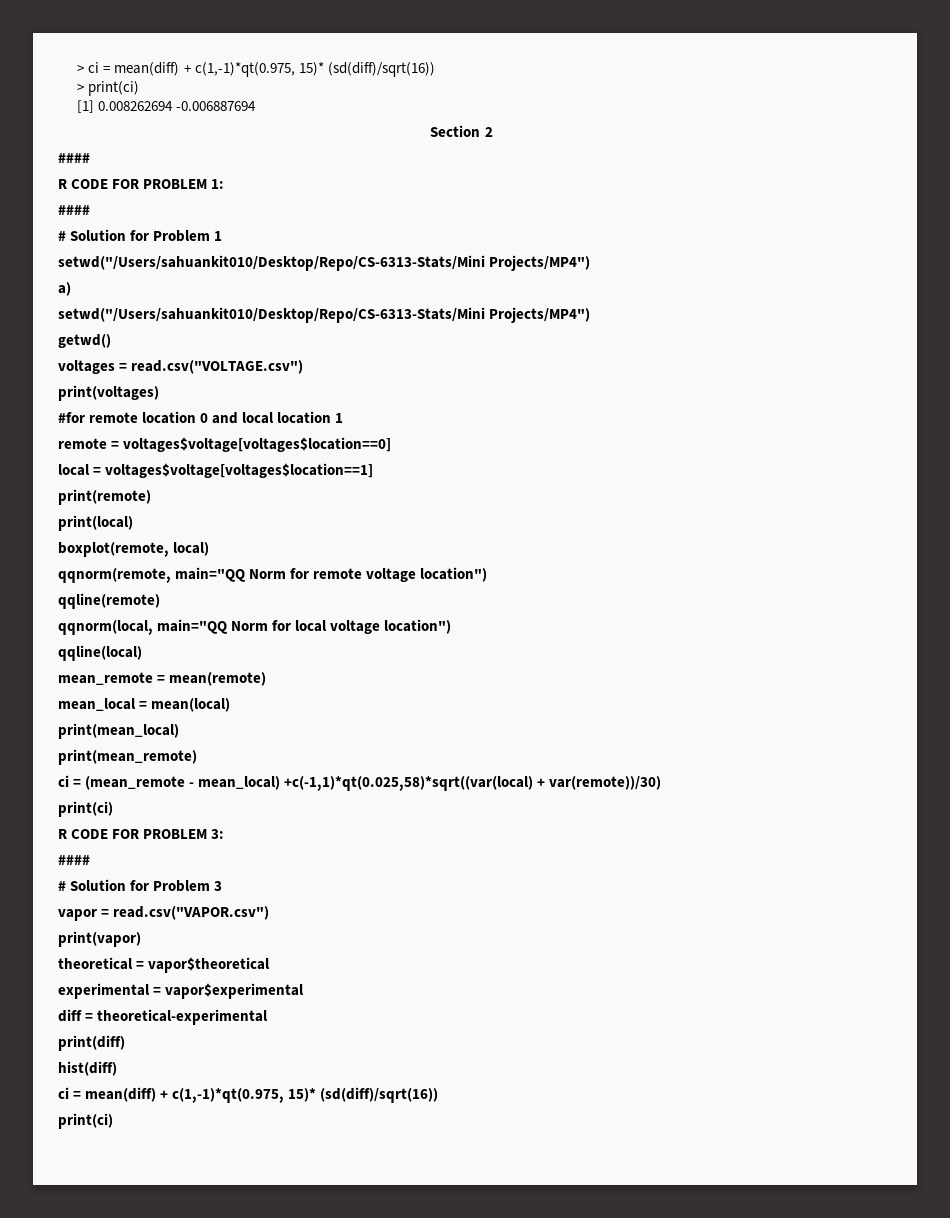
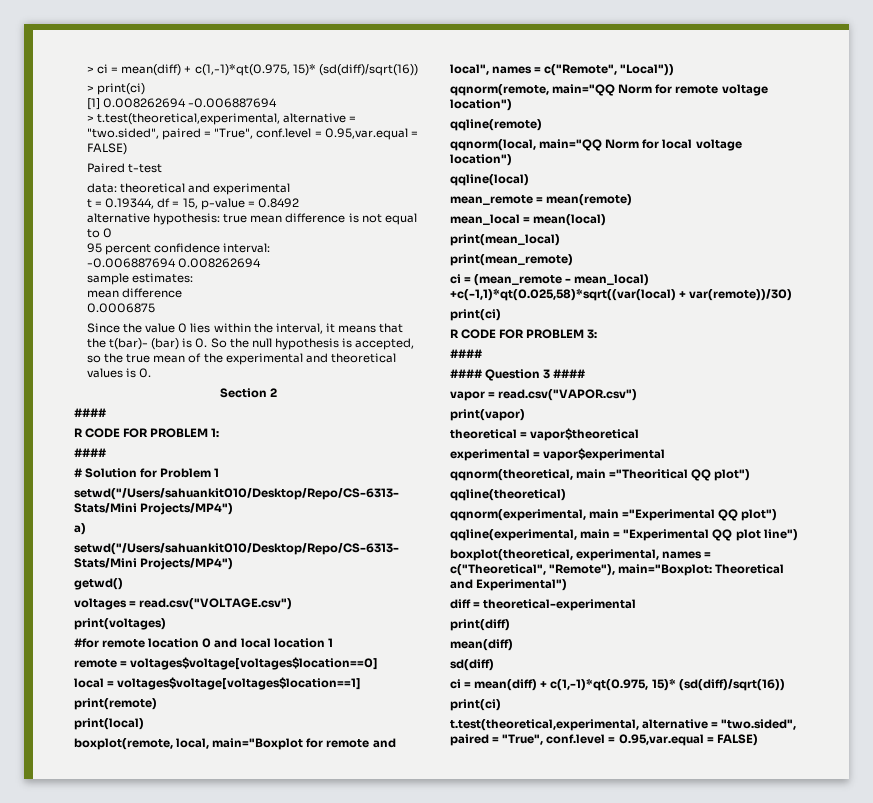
(257, 106) none -> [86,113,357,125] [86,128,418,140] [86,143,127,155] [86,163,163,173] [86,183,291,195] [86,198,299,210] [86,213,417,225] [86,228,113,238] [86,243,271,255] [86,258,262,268] [86,273,194,285] [86,288,183,298] [86,303,155,313] [86,323,404,334] [86,338,415,350] [86,353,396,365] [86,368,152,378] // > t.test(theoretical,experimental, alternative = "two.sided", paired = "True", conf.level = 0.95,var.equal = FALSE) // Paired t-test // data: theoretical and experimental // t = 0.19344, df = 15, p-value = 0.8492 // alternative hypothesis: true mean difference is not equal to 0 // 95 percent confidence interval: // -0.006887694 0.008262694 // sample estimates: // mean difference // 0.0006875 // Since the value 0 lies within the interval, it means that the t(bar)- (bar) is 0. So the null hypothesis is accepted, so the true mean of the experimental and theoretical values is 0.
[173,542,210,556] local) -> [176,738,396,750] [450,64,675,76] local, main="Boxplot for remote and local", names = c("Remote", "Local"))
[58,879,211,892] # Solution for Problem -> [450,369,541,381] #### Question
(223, 886) none -> [553,369,586,378] ####
(305, 991) none -> [450,469,751,481] [450,489,566,501] [450,509,778,521] [450,529,798,541] [450,549,712,561] [450,564,785,576] [450,579,568,591] // qqnorm(theoretical, main ="Theoritical QQ plot") // qqline(theoretical) // qqnorm(experimental, main ="Experimental QQ plot") // qqline(experimental, main = "Experimental QQ plot line") // boxplot(theoretical, experimental, names = c("Theoretical", "Remote"), main="Boxplot: Theoretical and Experimental")
[58,1061,117,1076] hist(diff) -> [450,639,513,651] [450,659,494,671] mean(diff) // sd(diff)
(113, 1121) none -> [450,719,797,731] [450,734,758,746] // t.test(theoretical,experimental, alternative = "two.sided", paired = "True", conf.level = 0.95,var.equal = FALSE)

